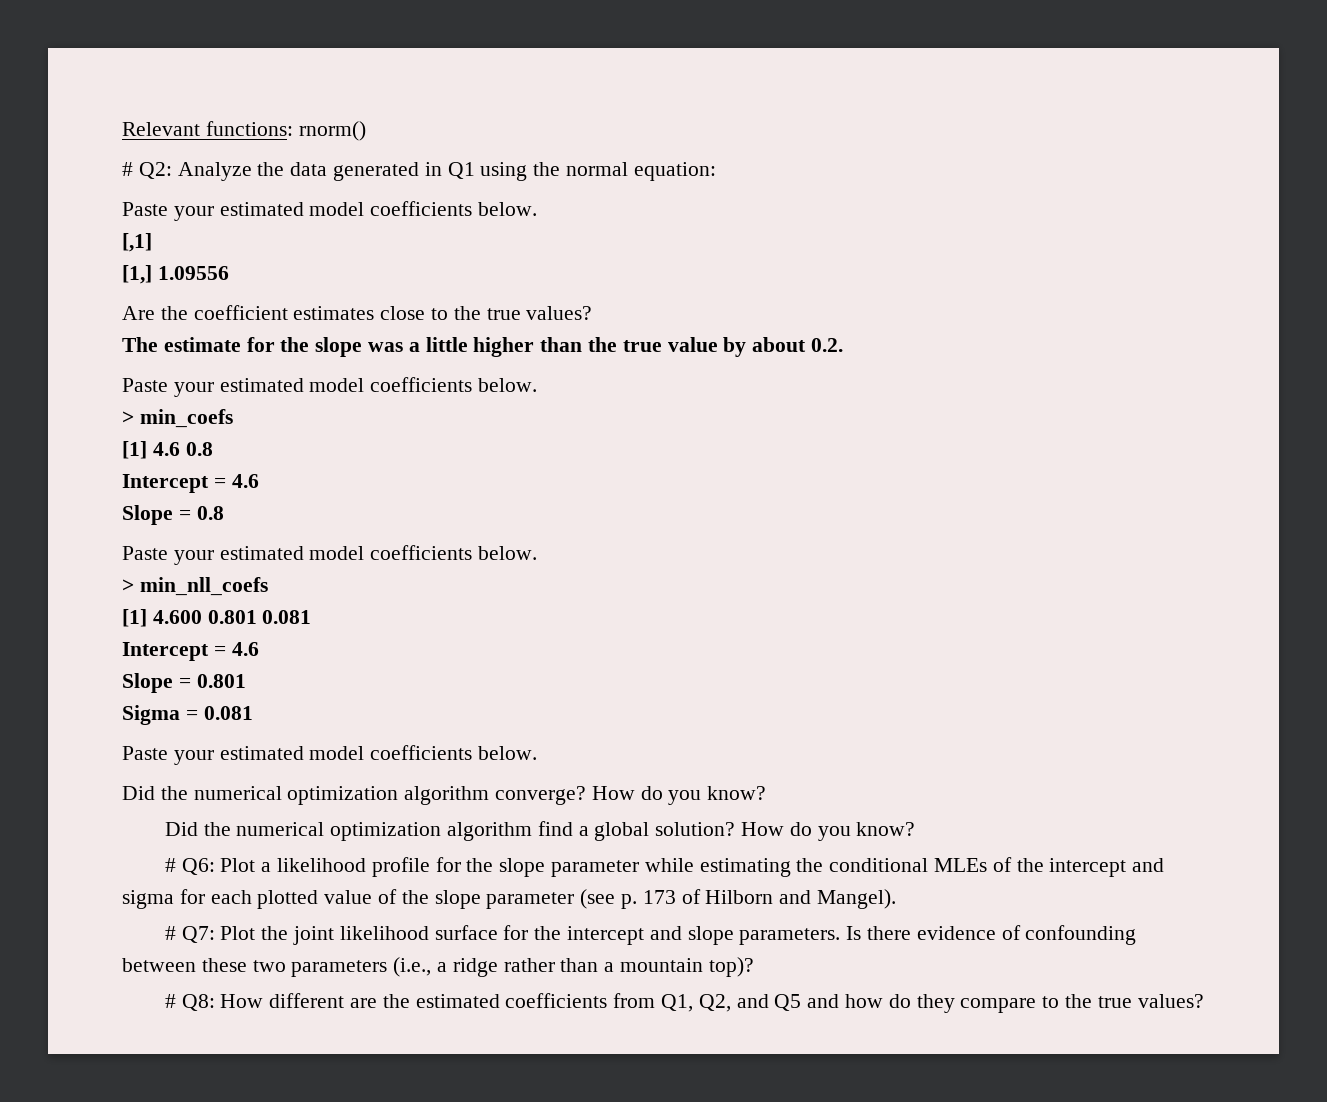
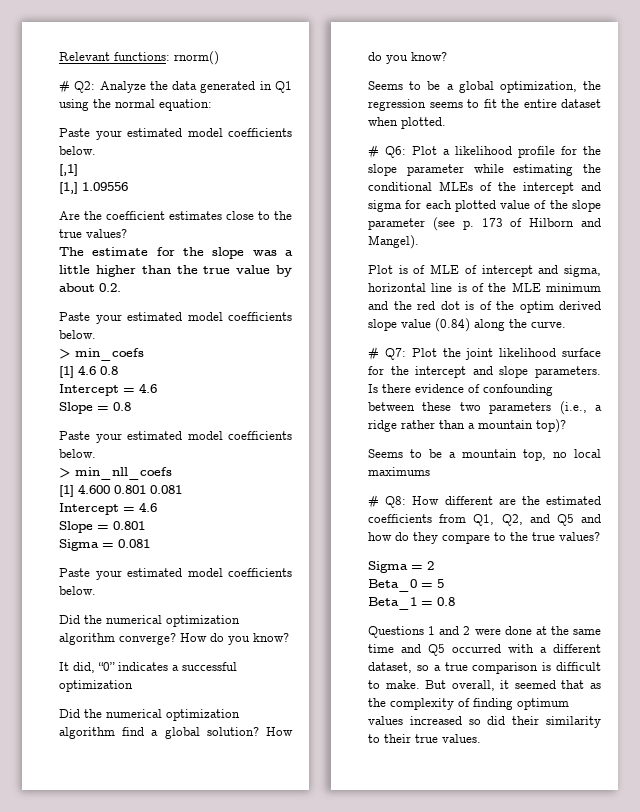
(767, 793) none -> [59,662,237,673] [59,680,133,692] // It did, “0” indicates a successful optimization
(916, 829) none -> [368,81,601,93] [368,99,601,111] [368,117,446,129] // Seems to be a global optimization, the regression seems to fit the entire dataset when plotted.
(897, 899) none -> [368,264,601,277] [368,282,601,292] [368,301,601,313] [368,318,566,332] // Plot is of MLE of intercept and sigma, horizontal line is of the MLE minimum and the red dot is of the optim derived slope value (0.84) along the curve.
(754, 967) none -> [368,449,601,461] [368,467,430,476] // Seems to be a mountain top, no local maximums
(1204, 1001) none -> [368,561,434,573] [368,579,444,592] [368,597,455,610] [368,626,601,638] [368,644,601,656] [368,662,601,674] [368,680,601,691] [368,698,569,710] [368,716,601,728] [368,734,481,743] // Sigma = 2 // Beta_0 = 5 // Beta_1 = 0.8 // Questions 1 and 2 were done at the same time and Q5 occurred with a different dataset, so a true comparison is difficult to make. But overall, it seemed that as the complexity of finding optimum values increased so did their similarity to their true values.

